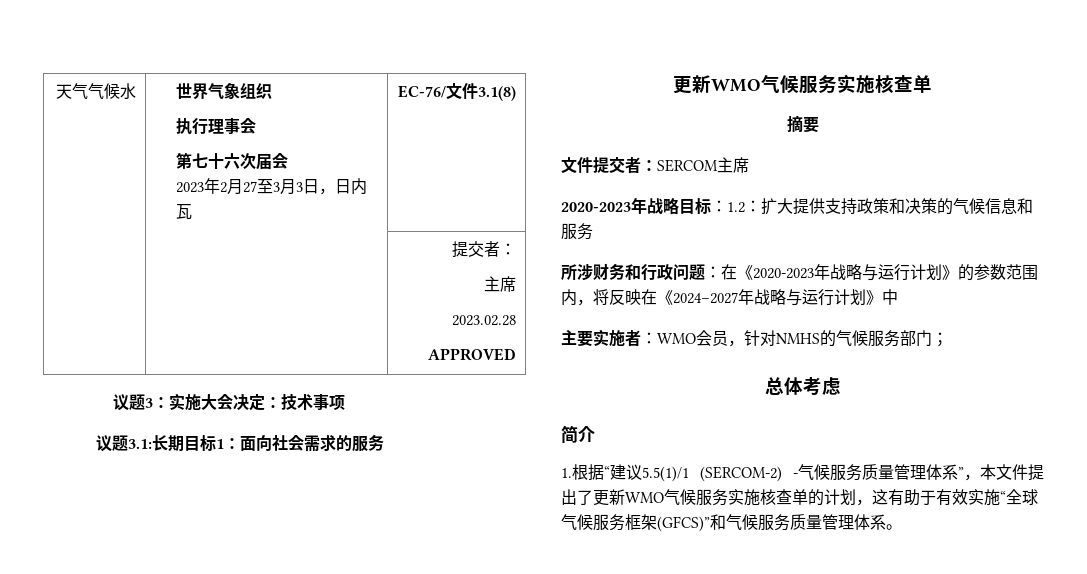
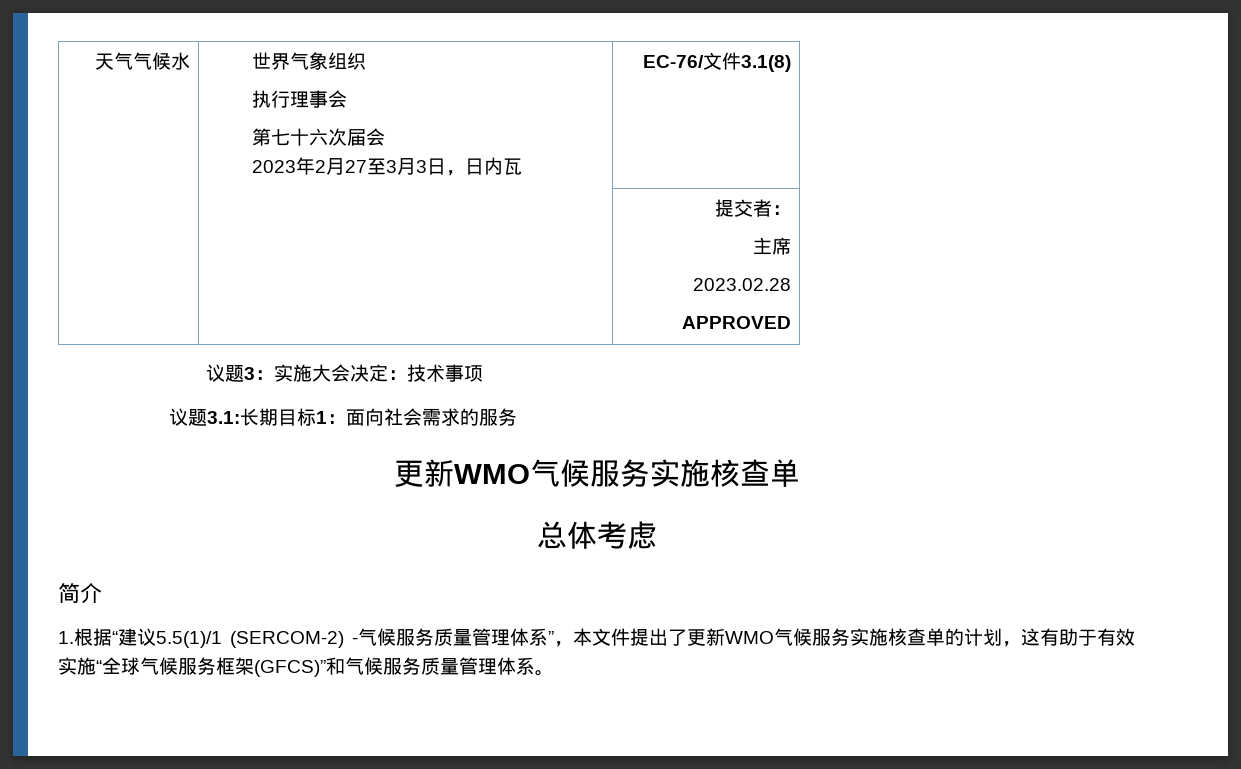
[786,115,819,133] [561,157,749,174] [561,197,1033,215] [561,223,593,240] [561,263,1038,281] [561,289,898,306] [561,329,948,347] // 摘要 // 文件提交者：SERCOM主席 // 2020-2023年战略目标：1.2：扩大提供支持政策和决策的气候信息和服务 // 所涉财务和行政问题：在《2020-2023年战略与运行计划》的参数范围内，将反映在《2024–2027年战略与运行计划》中 // 主要实施者：WMO会员，针对NMHS的气候服务部门； -> (800, 473) none

